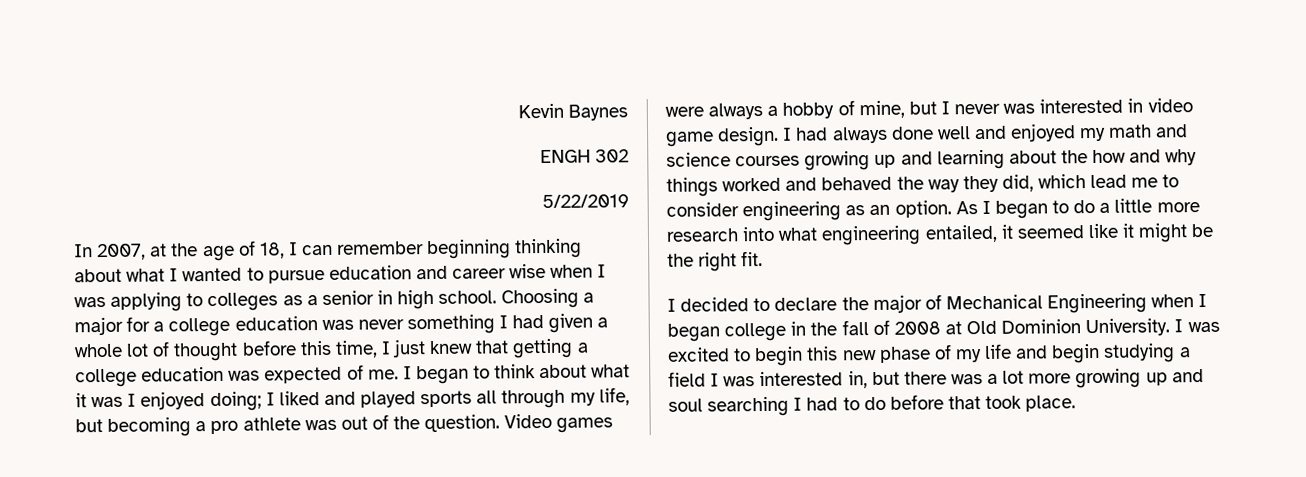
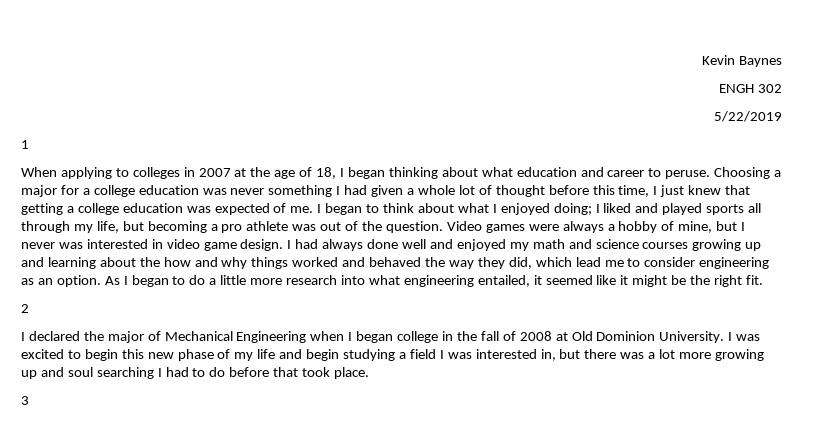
[74,243,147,261] In 2007, -> [21,140,29,149] [21,167,231,179] 1 // When applying to colleges in 2007
[302,238,583,260] [74,263,607,284] [74,289,498,312] can remember beginning thinking about what I wanted to pursue education and career wise when I was applying to colleges as a senior in high school. -> [347,167,711,179] began thinking about what education and career to peruse.
[75,393,124,408] it was -> (489, 208) none
[667,297,838,312] // I decided to declare -> [21,304,29,313] [21,331,80,341] // 2 // I declared
(1077, 403) none -> [21,396,29,405] // 3

